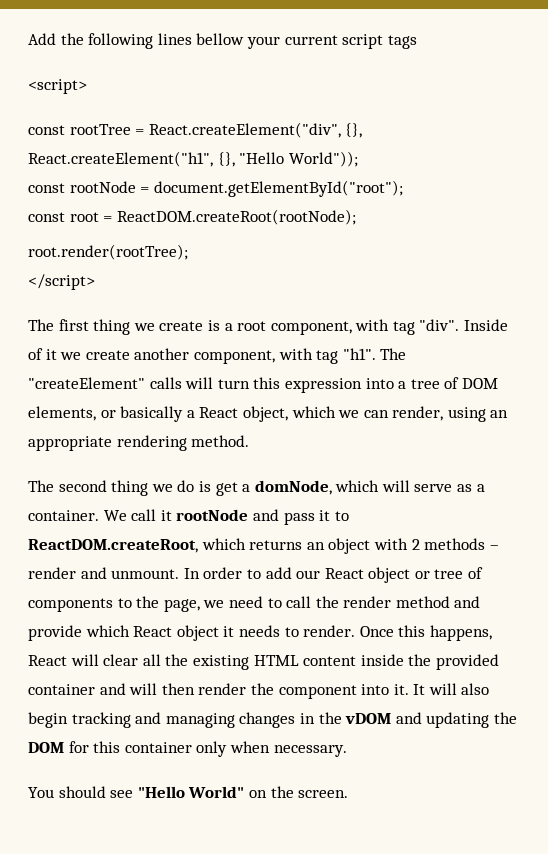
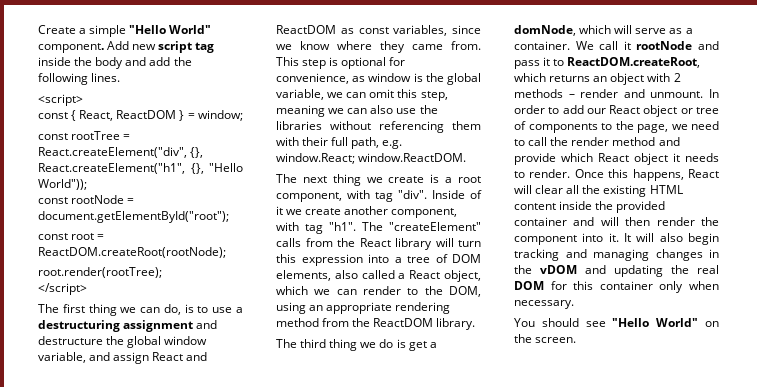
[28,33,417,49] [28,79,87,94] Add the following lines bellow your current script tags // <script> -> [38,25,212,37] [38,41,215,53] [38,57,192,69] [38,73,121,85] [38,94,83,106] [38,110,243,121] Create a simple "Hello World" component. Add new script tag inside the body and add the following lines. // <script> // const { React, ReactDOM } = window;
(155, 327) none -> [140,304,243,315] [38,320,218,332] [38,336,208,348] [38,352,208,364] [276,25,481,36] [276,41,481,53] [276,57,406,69] [276,73,481,85] [276,89,448,101] [276,105,438,117] [276,121,481,133] [276,137,403,149] [276,153,467,164] [276,174,383,186] can do, is to use a destructuring assignment and destructure the global window variable, and assign React and ReactDOM as const variables, since we know where they came from. This step is optional for convenience, as window is the global variable, we can omit this step, meaning we can also use the libraries without referencing them with their full path, e.g. window.React; window.ReactDOM. // The next thing we
(182, 383) none -> [305,238,432,250] from the React library
[100,406,184,422] or basically -> [334,270,395,279] also called
[392,406,509,422] [28,435,250,451] [28,480,107,492] render, using an appropriate rendering method. // The second -> [363,286,481,297] [276,302,451,314] [276,318,476,330] [276,339,327,348] render to the DOM, using an appropriate rendering method from the ReactDOM library. // The third
(517, 718) none -> [697,265,719,274] real

